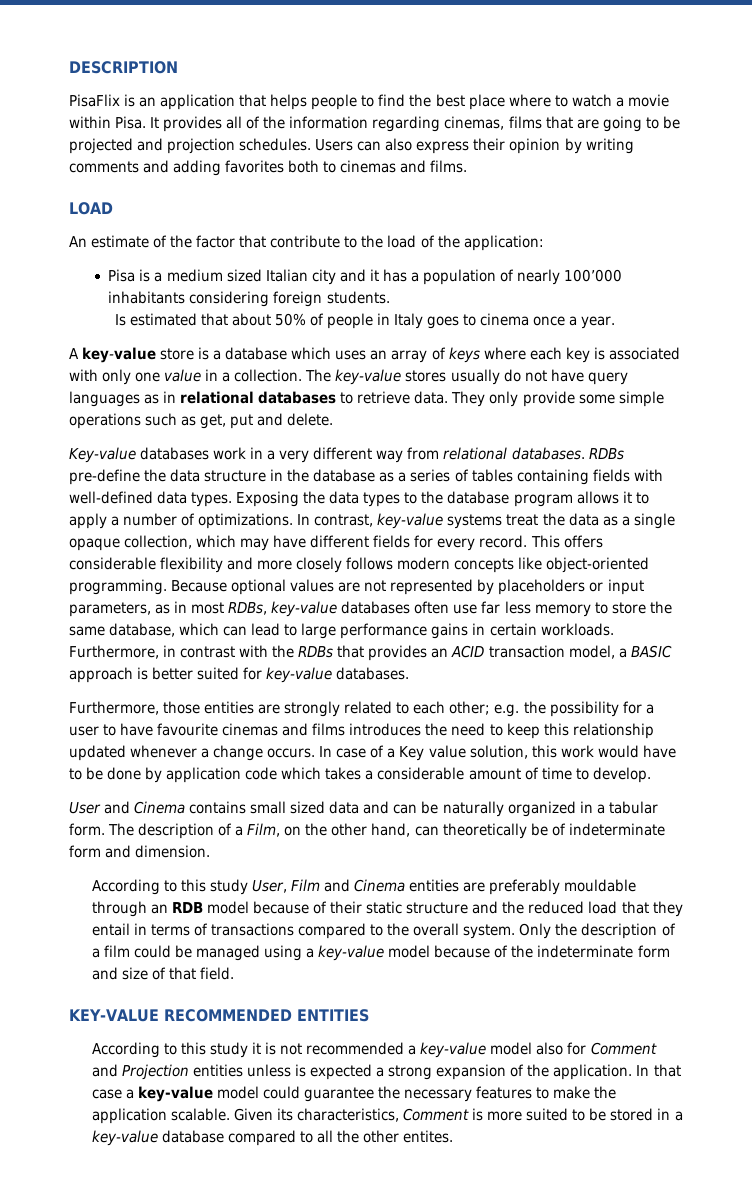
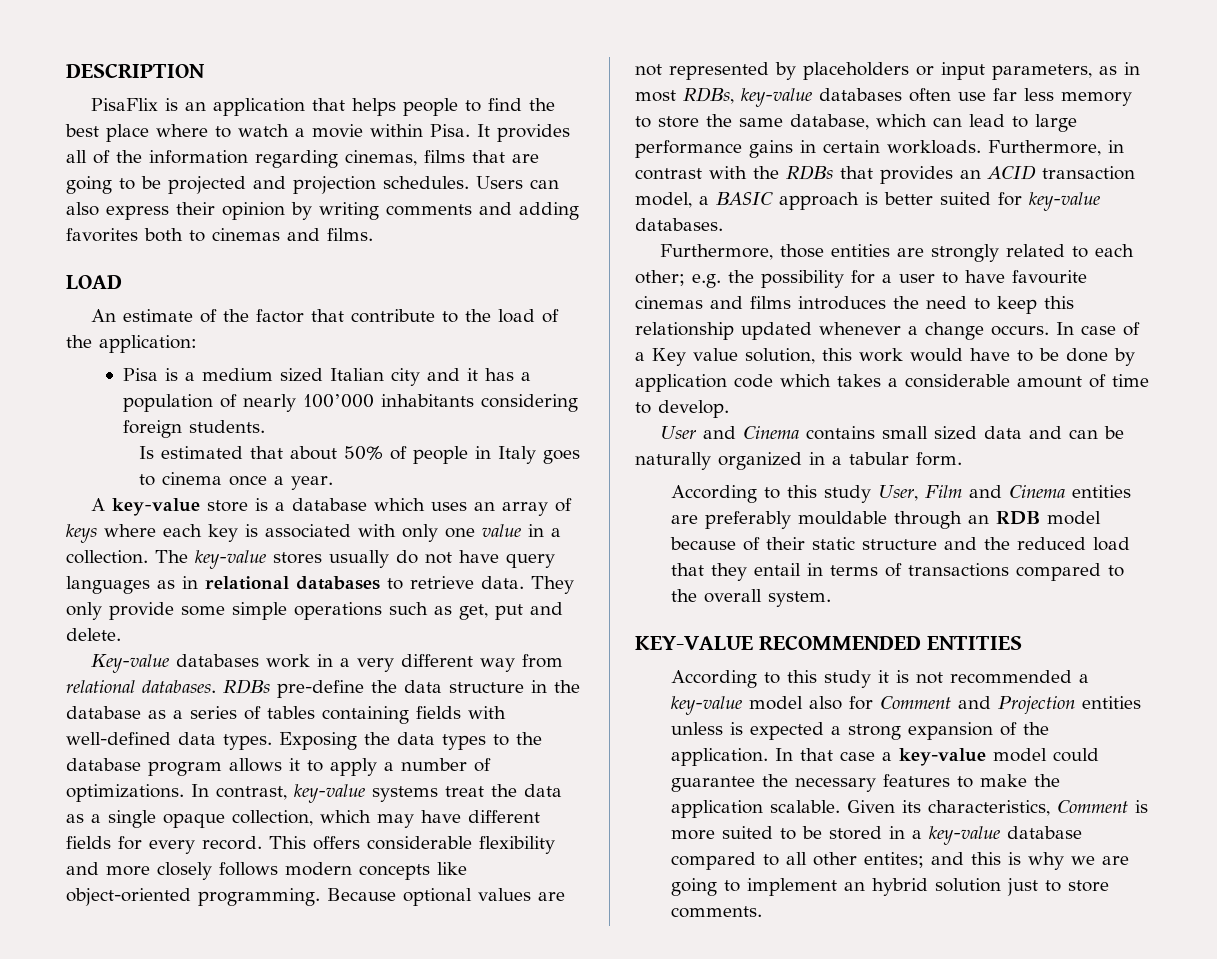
[108,823,665,839] [69,845,211,858] The description of a Film, on the other hand, can theoretically be of indeterminate form and dimension. -> (962, 459) none
[519,923,676,939] [91,945,670,961] [91,967,235,980] Only the description of a film could be managed using a key-value model because of the indeterminate form and size of that field. -> (832, 599) none
[337,1130,454,1143] the other entites. -> [813,852,1130,870] [671,878,1110,896] [671,906,763,918] other entites; and this is why we are going to implement an hybrid solution just to store comments.

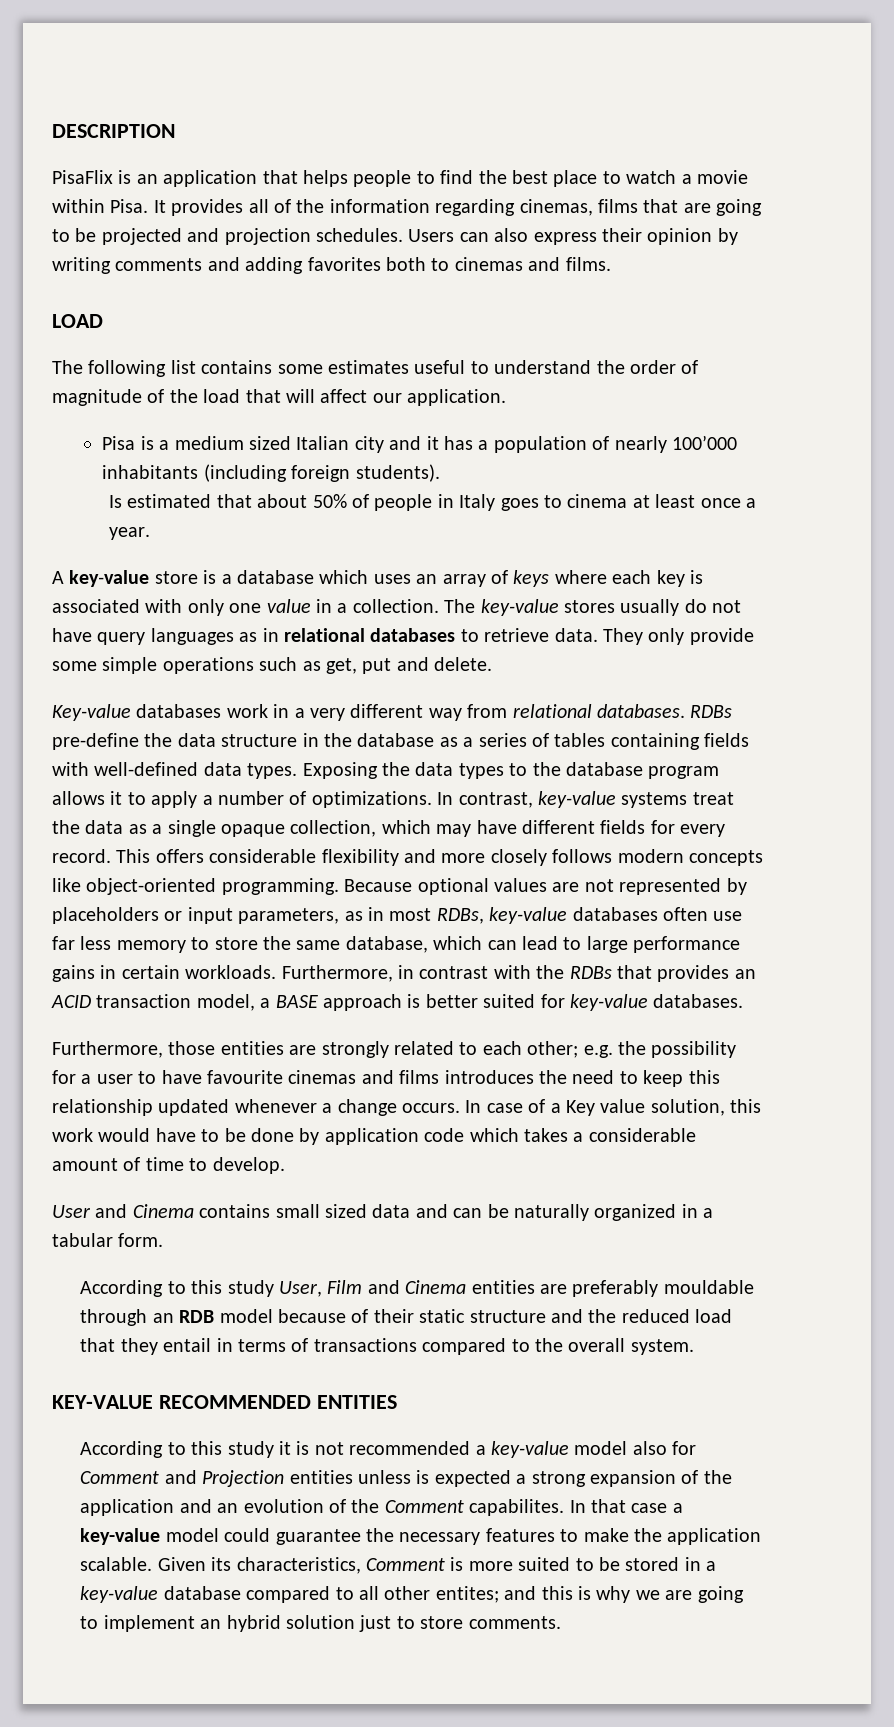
[156,124,208,137] where -> (598, 178) none
[90,309,559,323] [66,335,197,353] An estimate of the factor that contribute to the load of the application: -> [52,360,699,377] [52,389,507,406] The following list contains some estimates useful to understand the order of magnitude of the load that will affect our application.
[481,394,579,412] [123,420,266,438] considering foreign students. -> [203,464,440,482] (including foreign students).
(222, 478) none -> [632,494,696,508] at least
[716,192,773,205] BASIC -> [275,995,318,1008] BASE
[671,748,769,766] application. -> [80,1499,565,1516] application and an evolution of the Comment capabilites.

